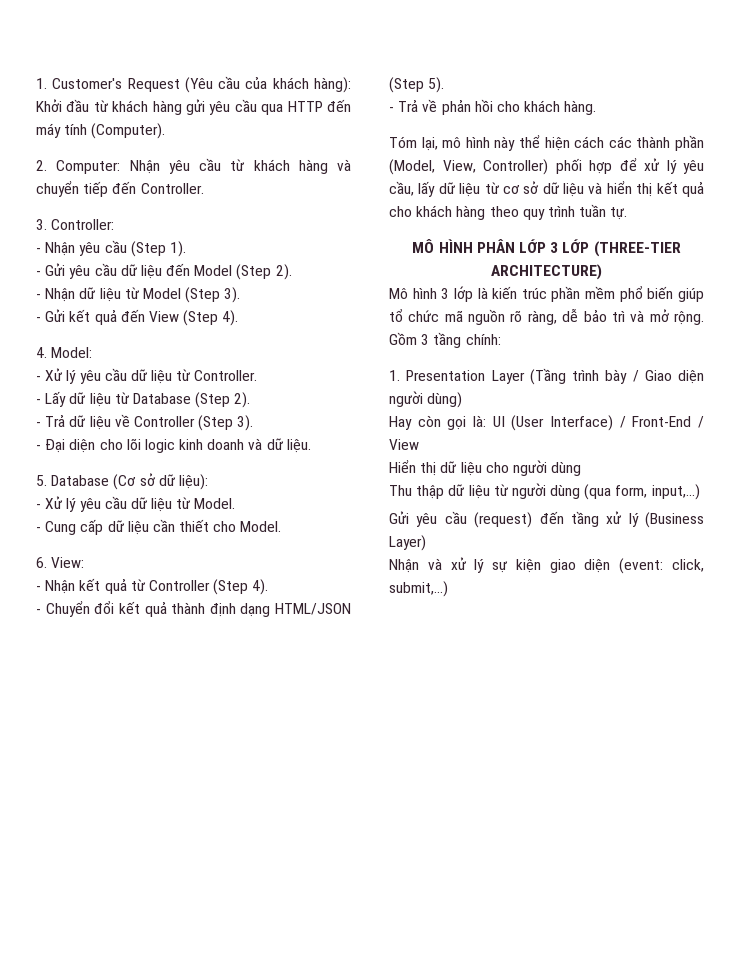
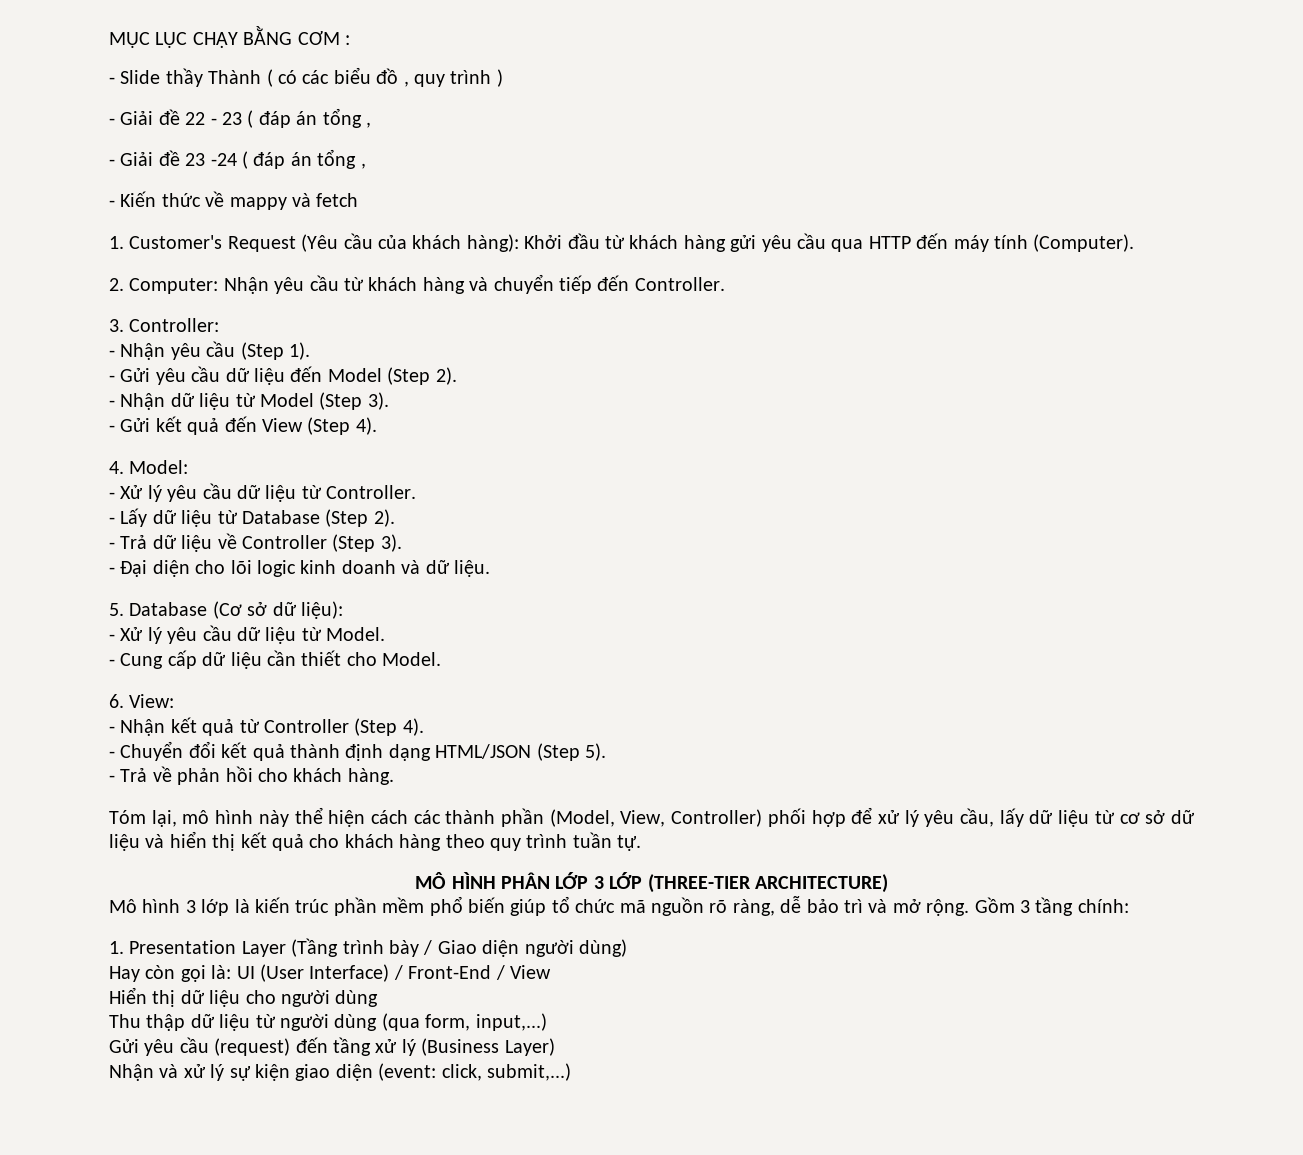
(36, 83) none -> [109,26,350,48] [109,67,503,87] [109,108,371,128] [109,149,366,169] [109,191,359,210] MỤC LỤC CHẠY BẰNG CƠM : // - Slide thầy Thành ( có các biểu đồ , quy trình ) // - Giải đề 22 - 23 ( đáp án tổng , // - Giải đề 23 -24 ( đáp án tổng , // - Kiến thức về mappy và fetch //

